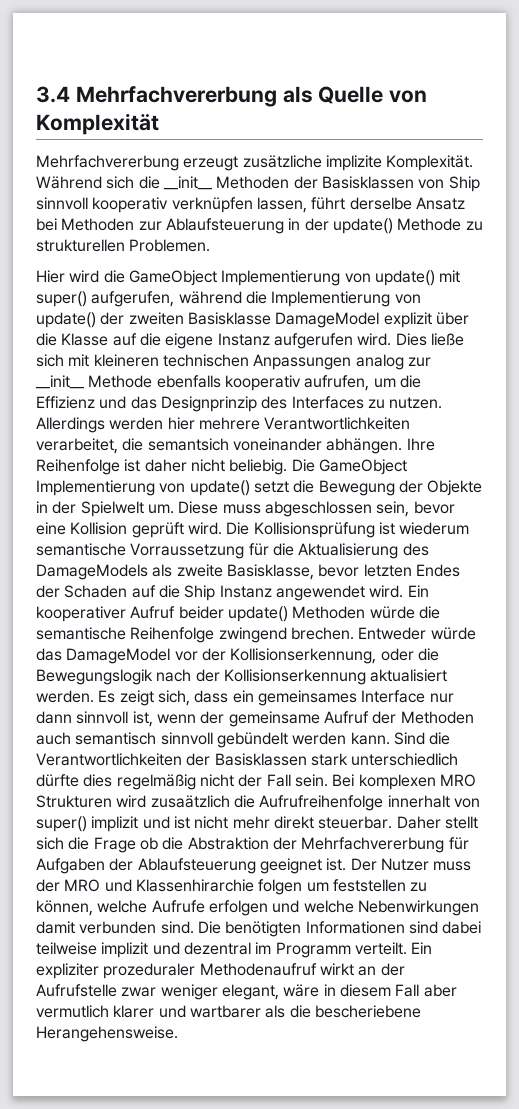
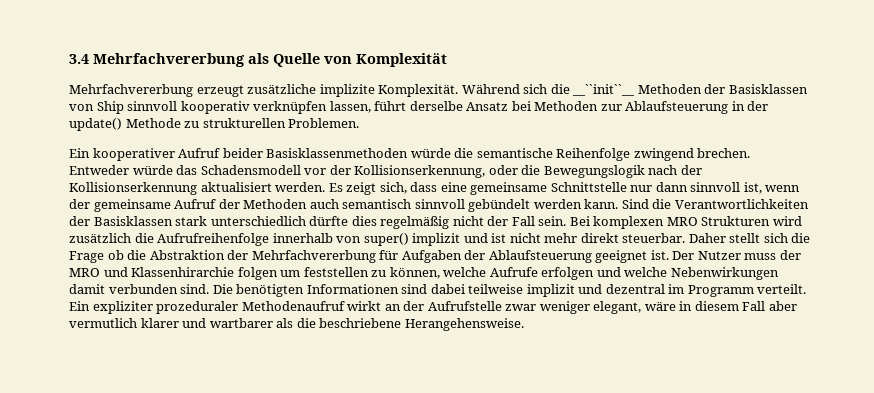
[162,176,212,190] __init__ -> [572,84,636,96] __``init``__
[36,270,461,286] [36,291,421,307] [36,312,469,328] [36,333,464,349] [36,354,431,370] [35,375,421,391] [36,396,443,412] [36,417,411,433] [36,438,435,454] [36,459,407,475] [36,480,483,496] [36,501,455,517] [36,522,470,538] [36,543,429,559] [36,564,460,580] [36,585,404,601] Hier wird die GameObject Implementierung von update() mit super() aufgerufen, während die Implementierung von update() der zweiten Basisklasse DamageModel explizit über die Klasse auf die eigene Instanz aufgerufen wird. Dies ließe sich mit kleineren technischen Anpassungen analog zur __init__ Methode ebenfalls kooperativ aufrufen, um die Effizienz und das Designprinzip des Interfaces zu nutzen. Allerdings werden hier mehrere Verantwortlichkeiten verarbeitet, die semantsich voneinander abhängen. Ihre Reihenfolge ist daher nicht beliebig. Die GameObject Implementierung von update() setzt die Bewegung der Objekte in der Spielwelt um. Diese muss abgeschlossen sein, bevor eine Kollision geprüft wird. Die Kollisionsprüfung ist wiederum semantische Vorraussetzung für die Aktualisierung des DamageModels als zweite Basisklasse, bevor letzten Endes der Schaden auf die Ship Instanz angewendet wird. -> (360, 123) none
[227,606,366,622] update() Methoden -> [266,148,409,158] Basisklassenmethoden
[66,648,171,664] DamageModel -> [200,165,301,175] Schadensmodell
[232,690,426,706] ein gemeinsames Interface -> [440,182,627,195] eine gemeinsame Schnittstelle
[150,795,230,808] zusaätzlich -> [69,233,131,243] zusätzlich
[387,795,450,808] innerhalt -> [272,233,333,243] innerhalb
[314,1005,421,1018] bescheriebene -> [319,318,402,328] beschriebene

